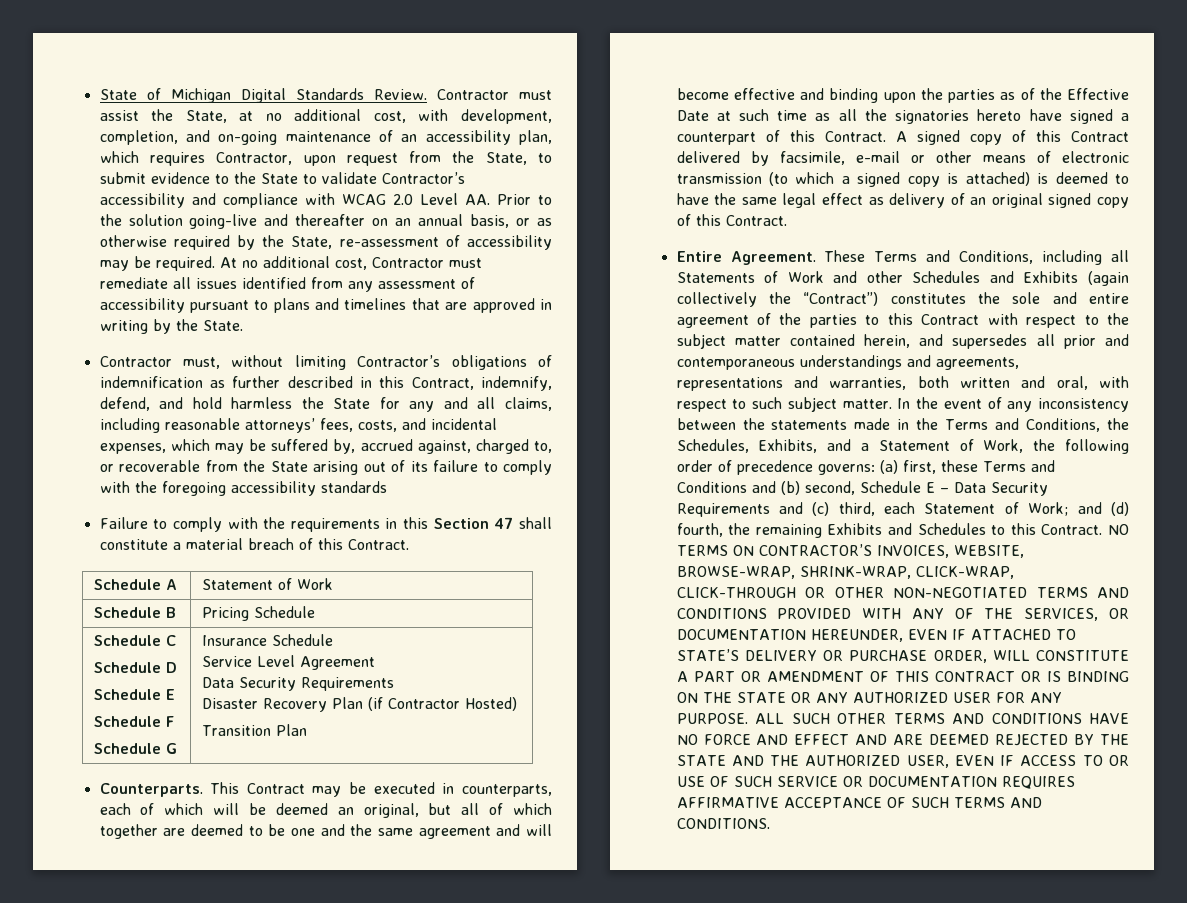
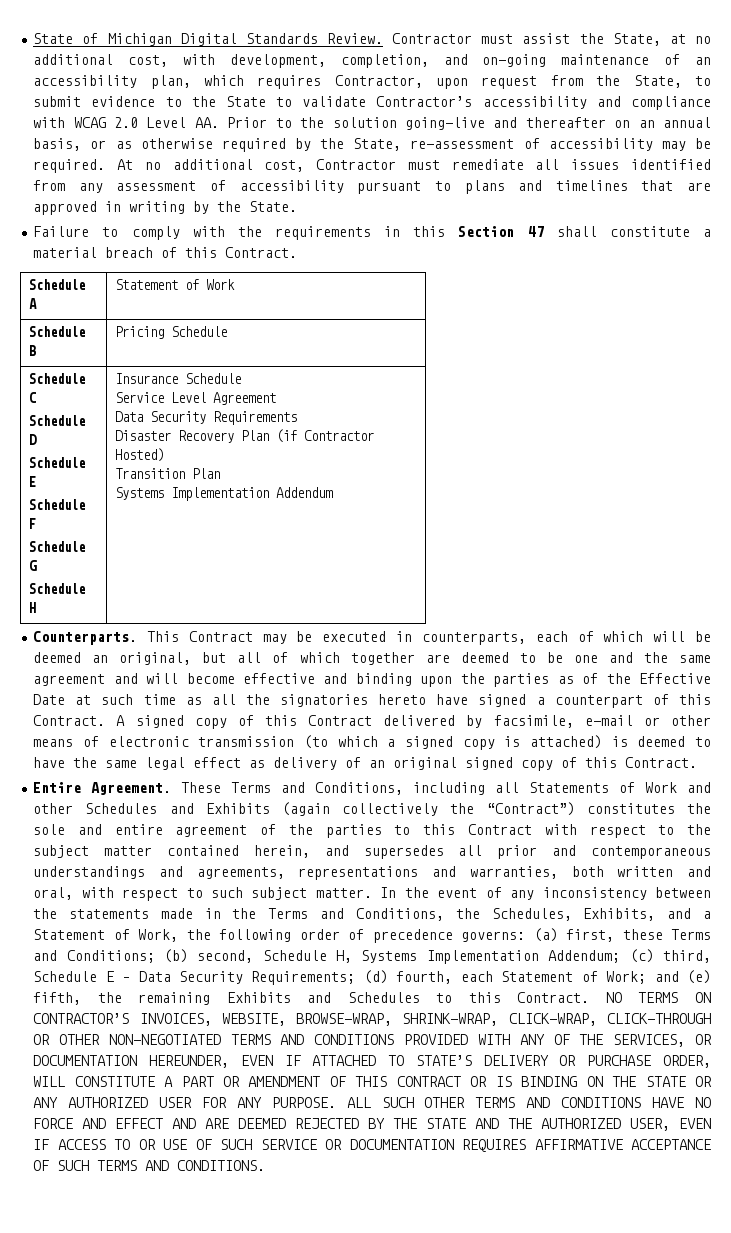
[99,355,552,370] [99,376,552,391] [99,397,552,412] [99,418,497,433] [99,439,552,454] [99,460,552,475] [99,481,387,496] // Contractor must, without limiting Contractor’s obligations of indemnification as further described in this Contract, indemnify, defend, and hold harmless the State for any and all claims, including reasonable attorneys’ fees, costs, and incidental expenses, which may be suffered by, accrued against, charged to, or recoverable from the State arising out of its failure to comply with the foregoing accessibility standards -> (298, 206) none
(177, 748) none -> [29,583,86,594] [29,602,37,613] // Schedule H
(307, 730) none -> [115,487,334,501] // Systems Implementation Addendum
[676,481,776,493] Conditions and -> [66,950,155,963] Conditions;
[925,482,1048,496] [676,502,875,517] E – Data Security Requirements and (c) third, -> [336,949,711,964] [33,970,453,985] H, Systems Implementation Addendum; (c) third, Schedule E – Data Security Requirements; (d) fourth,
[1111,502,1129,516] [676,523,723,537] (d) fourth, -> [686,970,711,984] [33,992,82,1005] (e) fifth,

